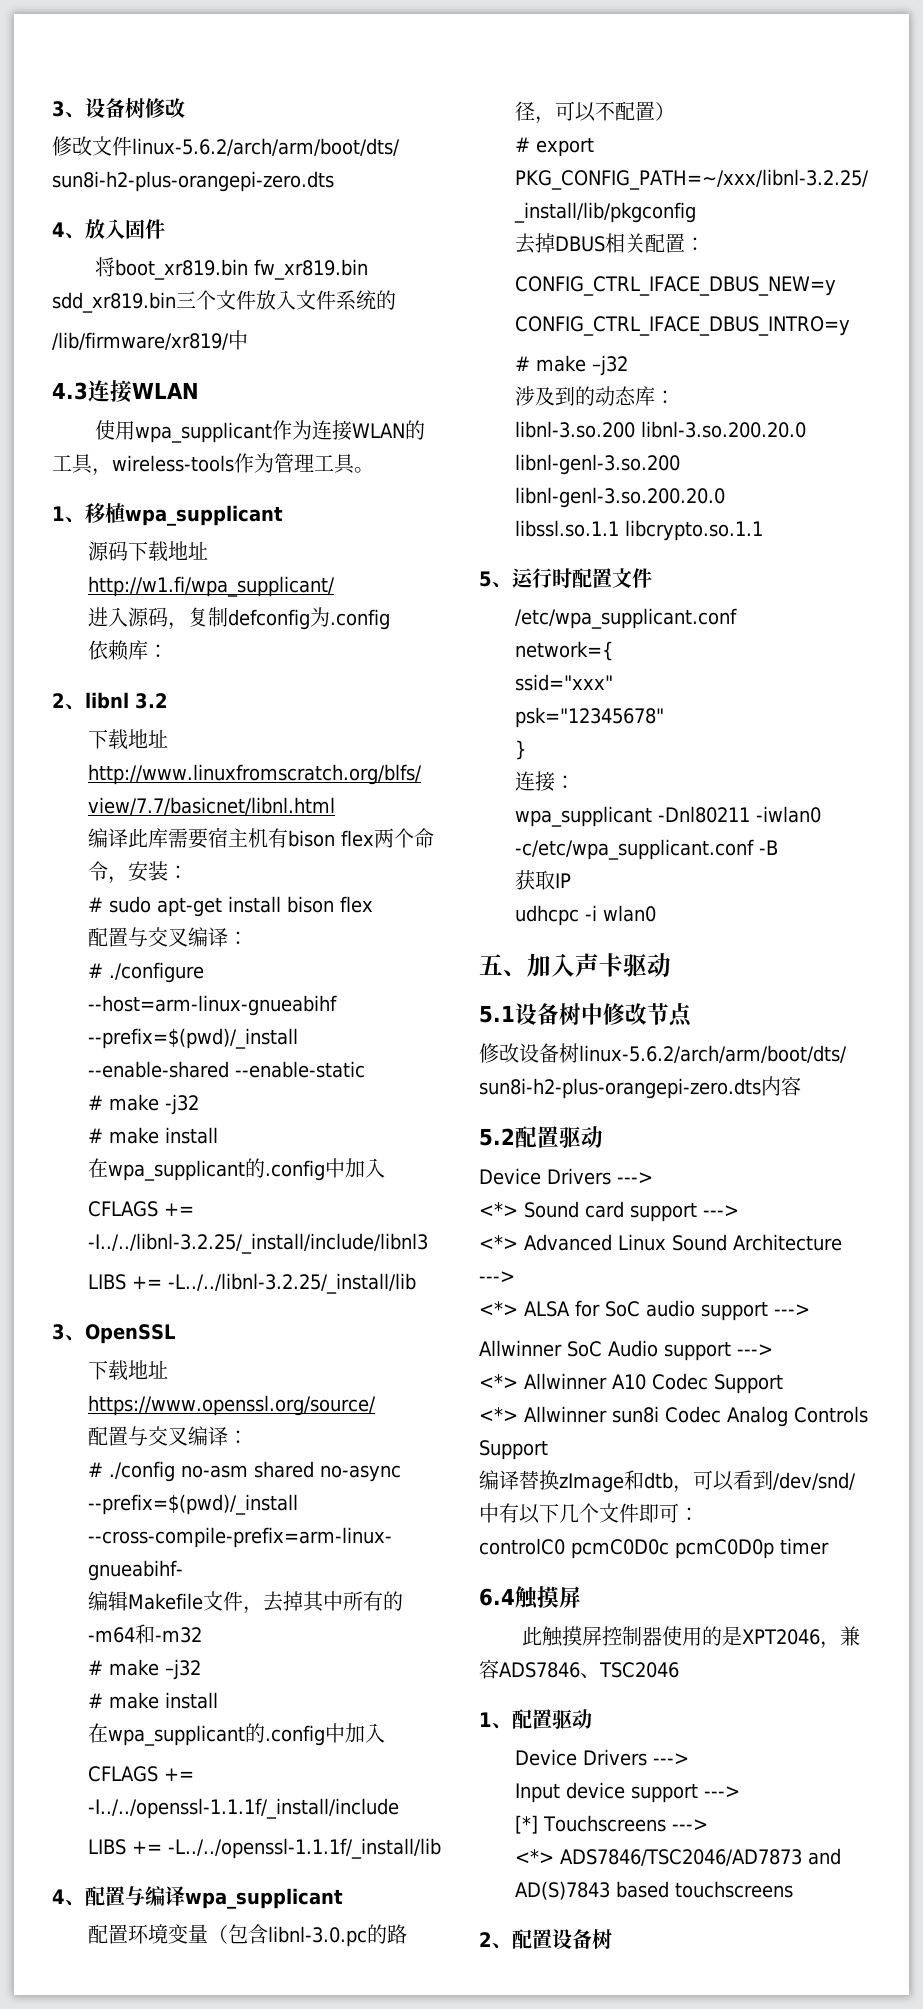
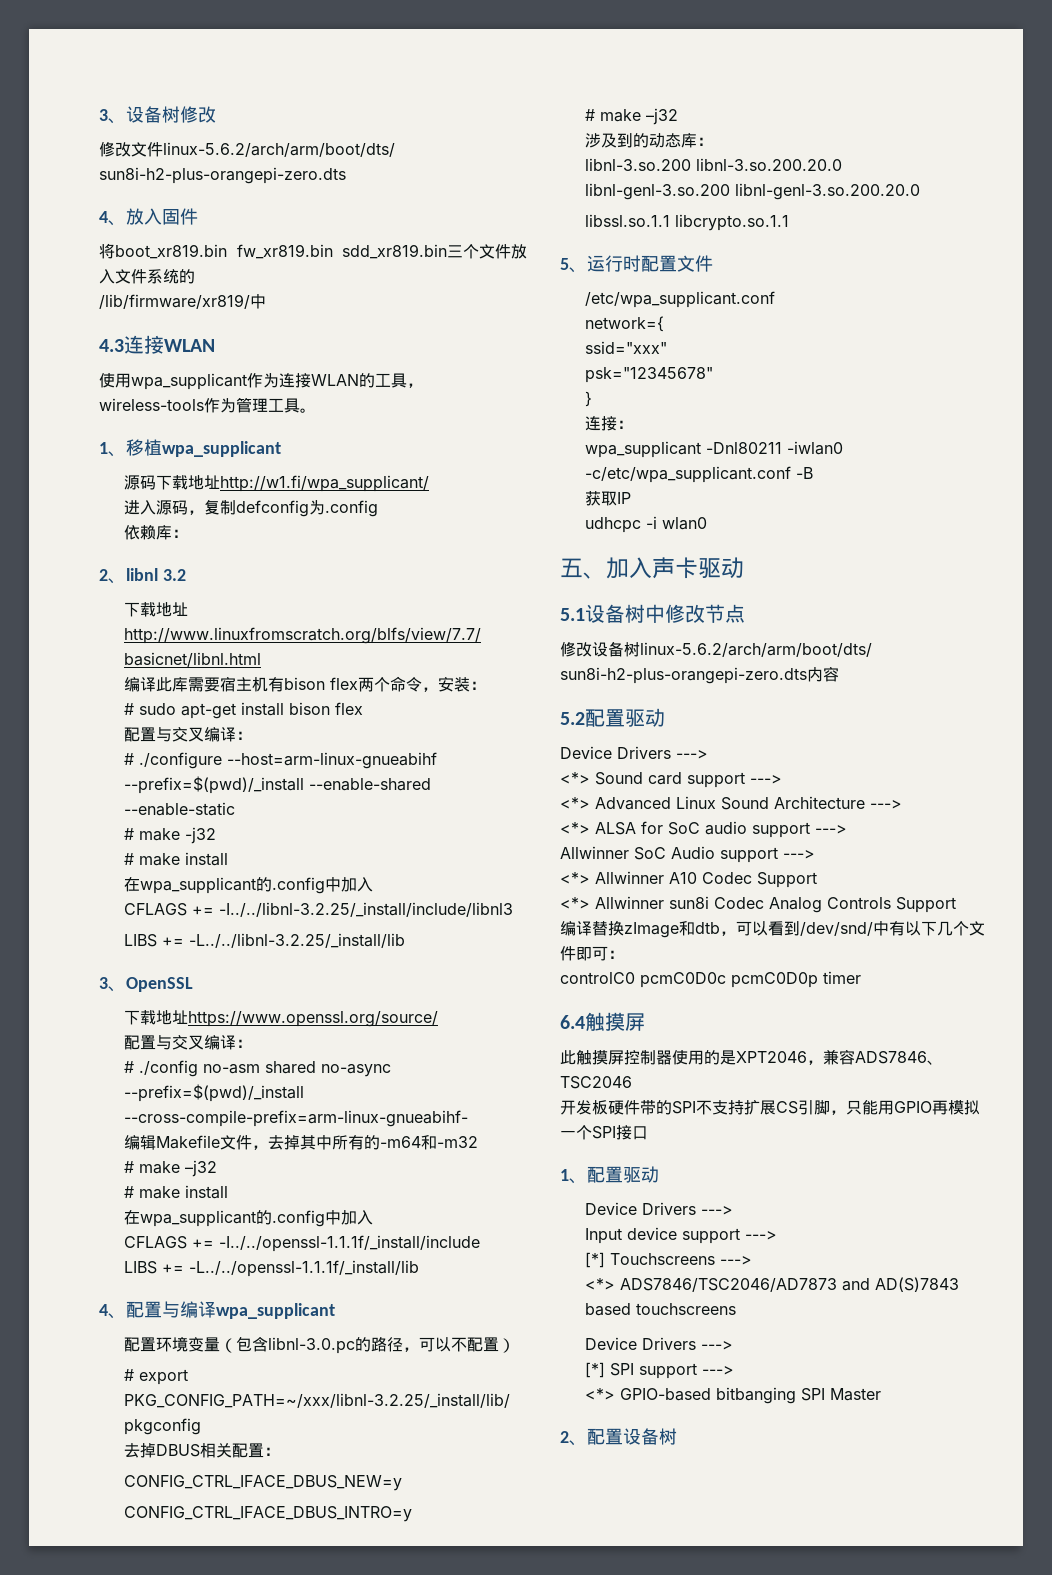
(679, 1670) none -> [560,1100,980,1115] [560,1125,648,1140] // 开发板硬件带的SPI不支持扩展CS引脚，只能用GPIO再模拟一个SPI接口
(794, 1889) none -> [585,1337,734,1350] [585,1362,735,1379] [585,1387,882,1404] // Device Drivers ---> // [*] SPI support ---> // <*> GPIO-based bitbanging SPI Master

